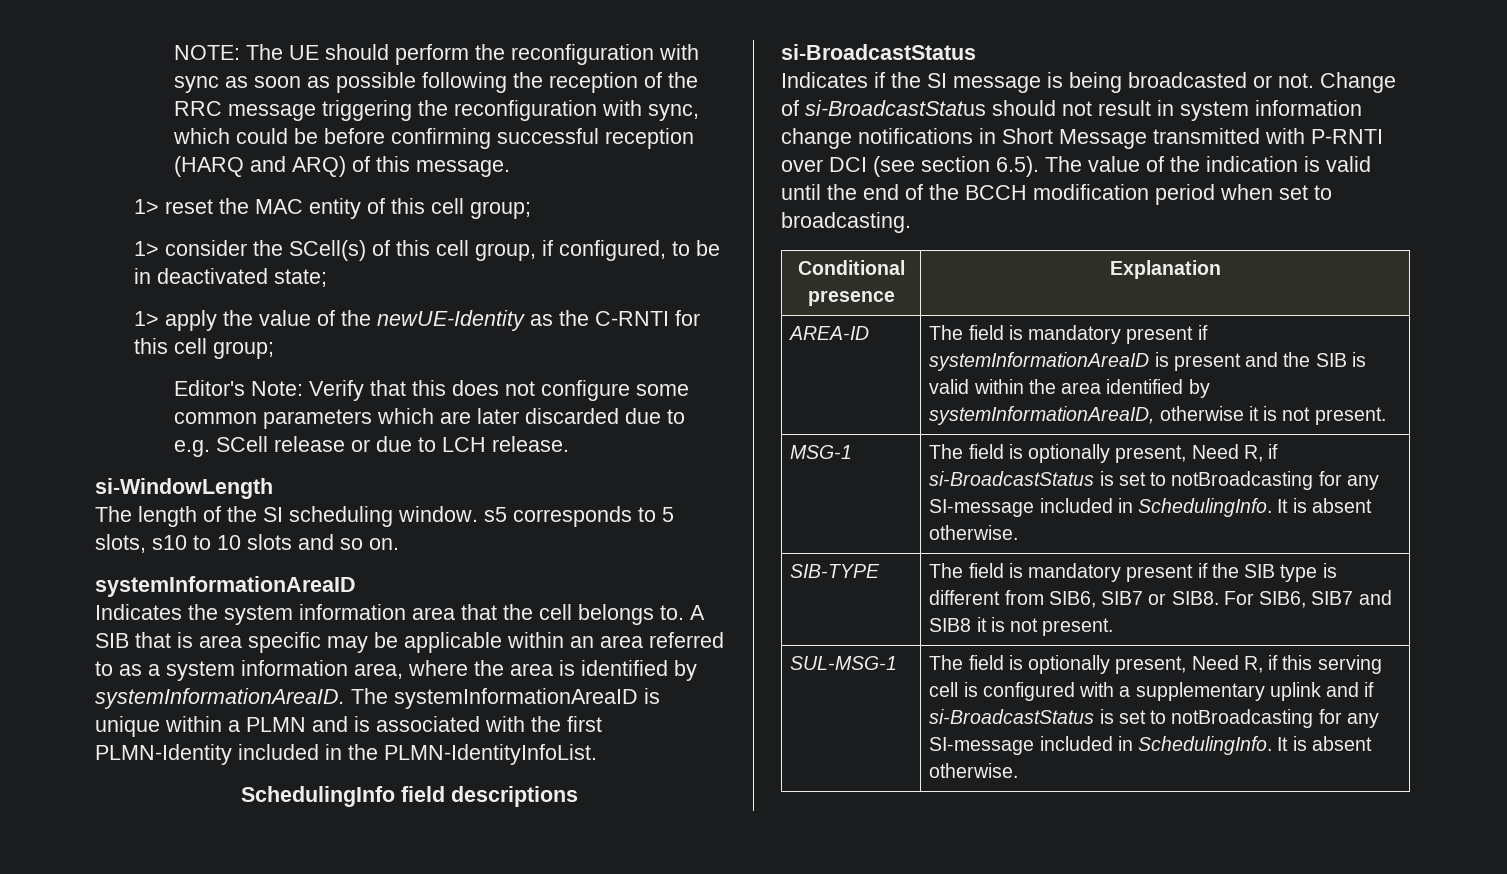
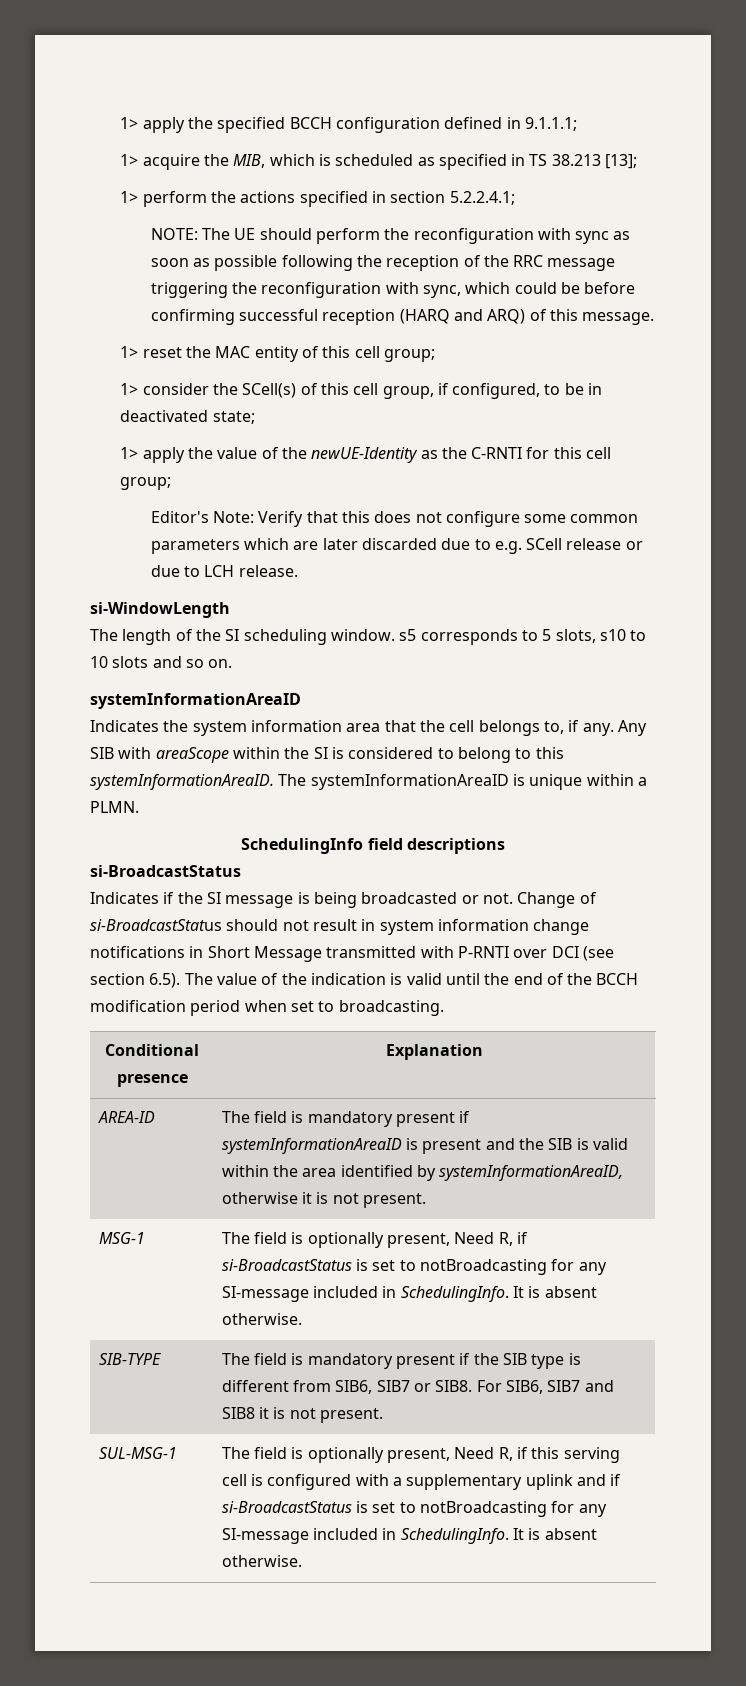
(173, 52) none -> [120,117,577,133] [120,154,638,170] [120,191,515,207] 1> apply the specified BCCH configuration defined in 9.1.1.1; // 1> acquire the MIB, which is scheduled as specified in TS 38.213 [13]; // 1> perform the actions specified in section 5.2.2.4.1; //
[660,605,705,620] [95,632,724,653] [95,660,697,681] to. A SIB that is area specific may be applicable within an area referred to as a system information area, where the area is identified by -> [543,720,647,736] [90,747,564,763] to, if any. Any SIB with areaScope within the SI is considered to belong to this
[246,716,602,732] [95,744,597,765] PLMN and is associated with the first PLMN-Identity included in the PLMN-IdentityInfoList. -> [90,801,139,813] PLMN.

